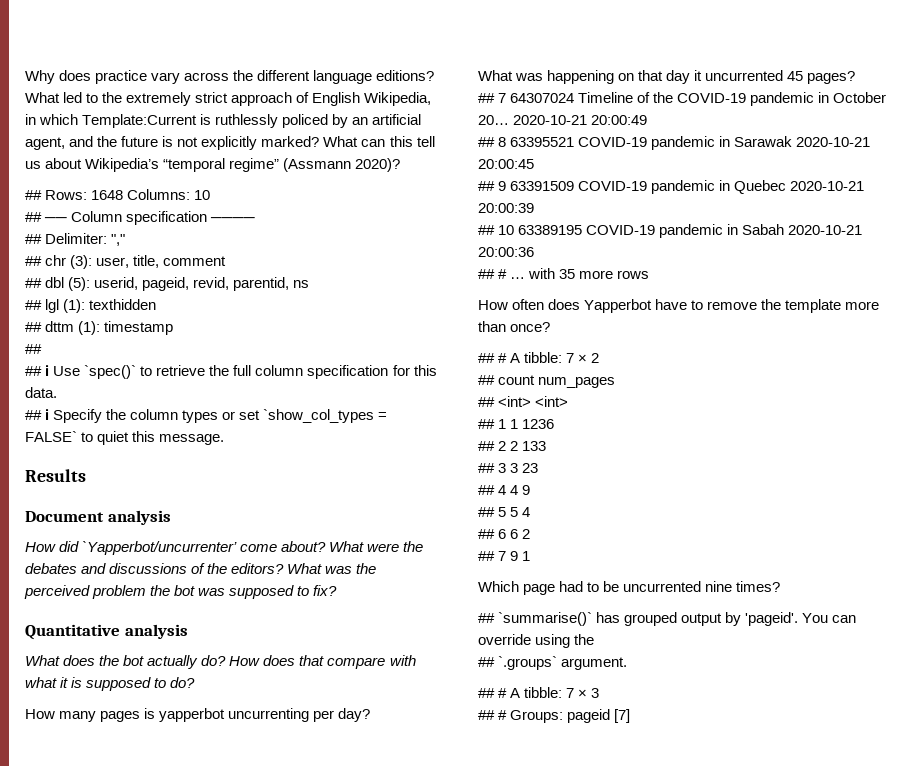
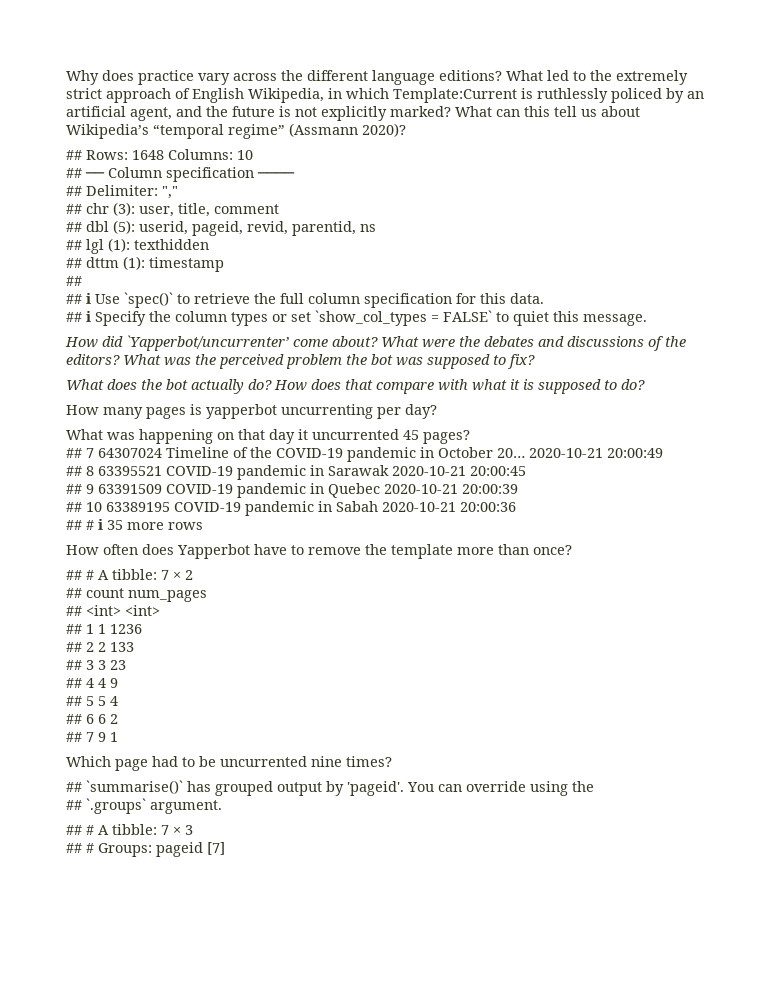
[25,469,86,482] [25,510,171,525] // Results // Document analysis -> (647, 320) none
[25,624,188,640] // Quantitative analysis -> (535, 361) none
[510,268,556,279] … with -> [98,518,103,530] ℹ

